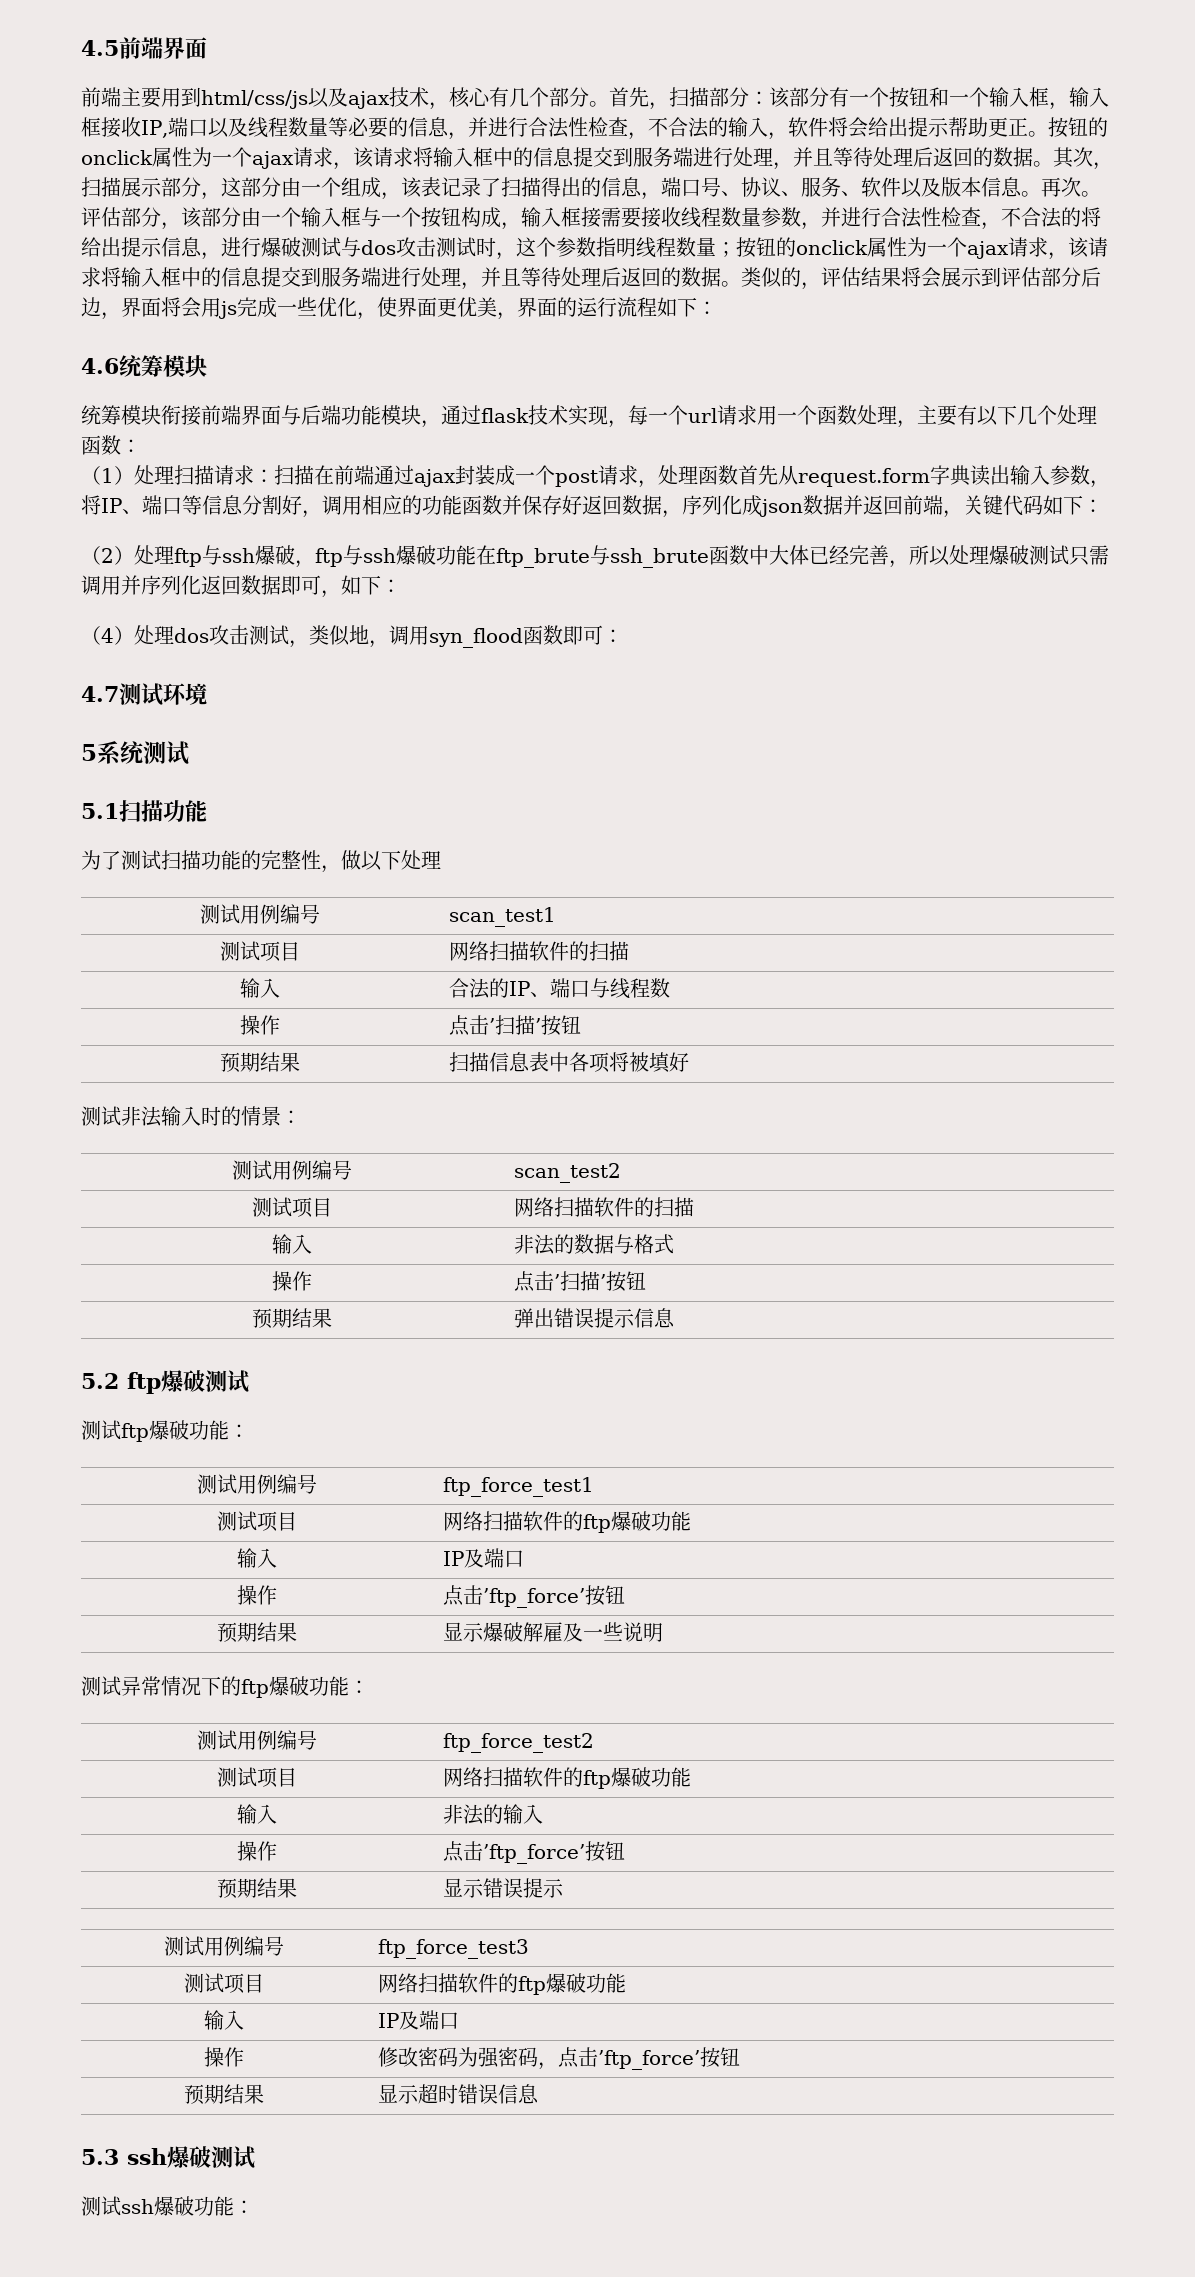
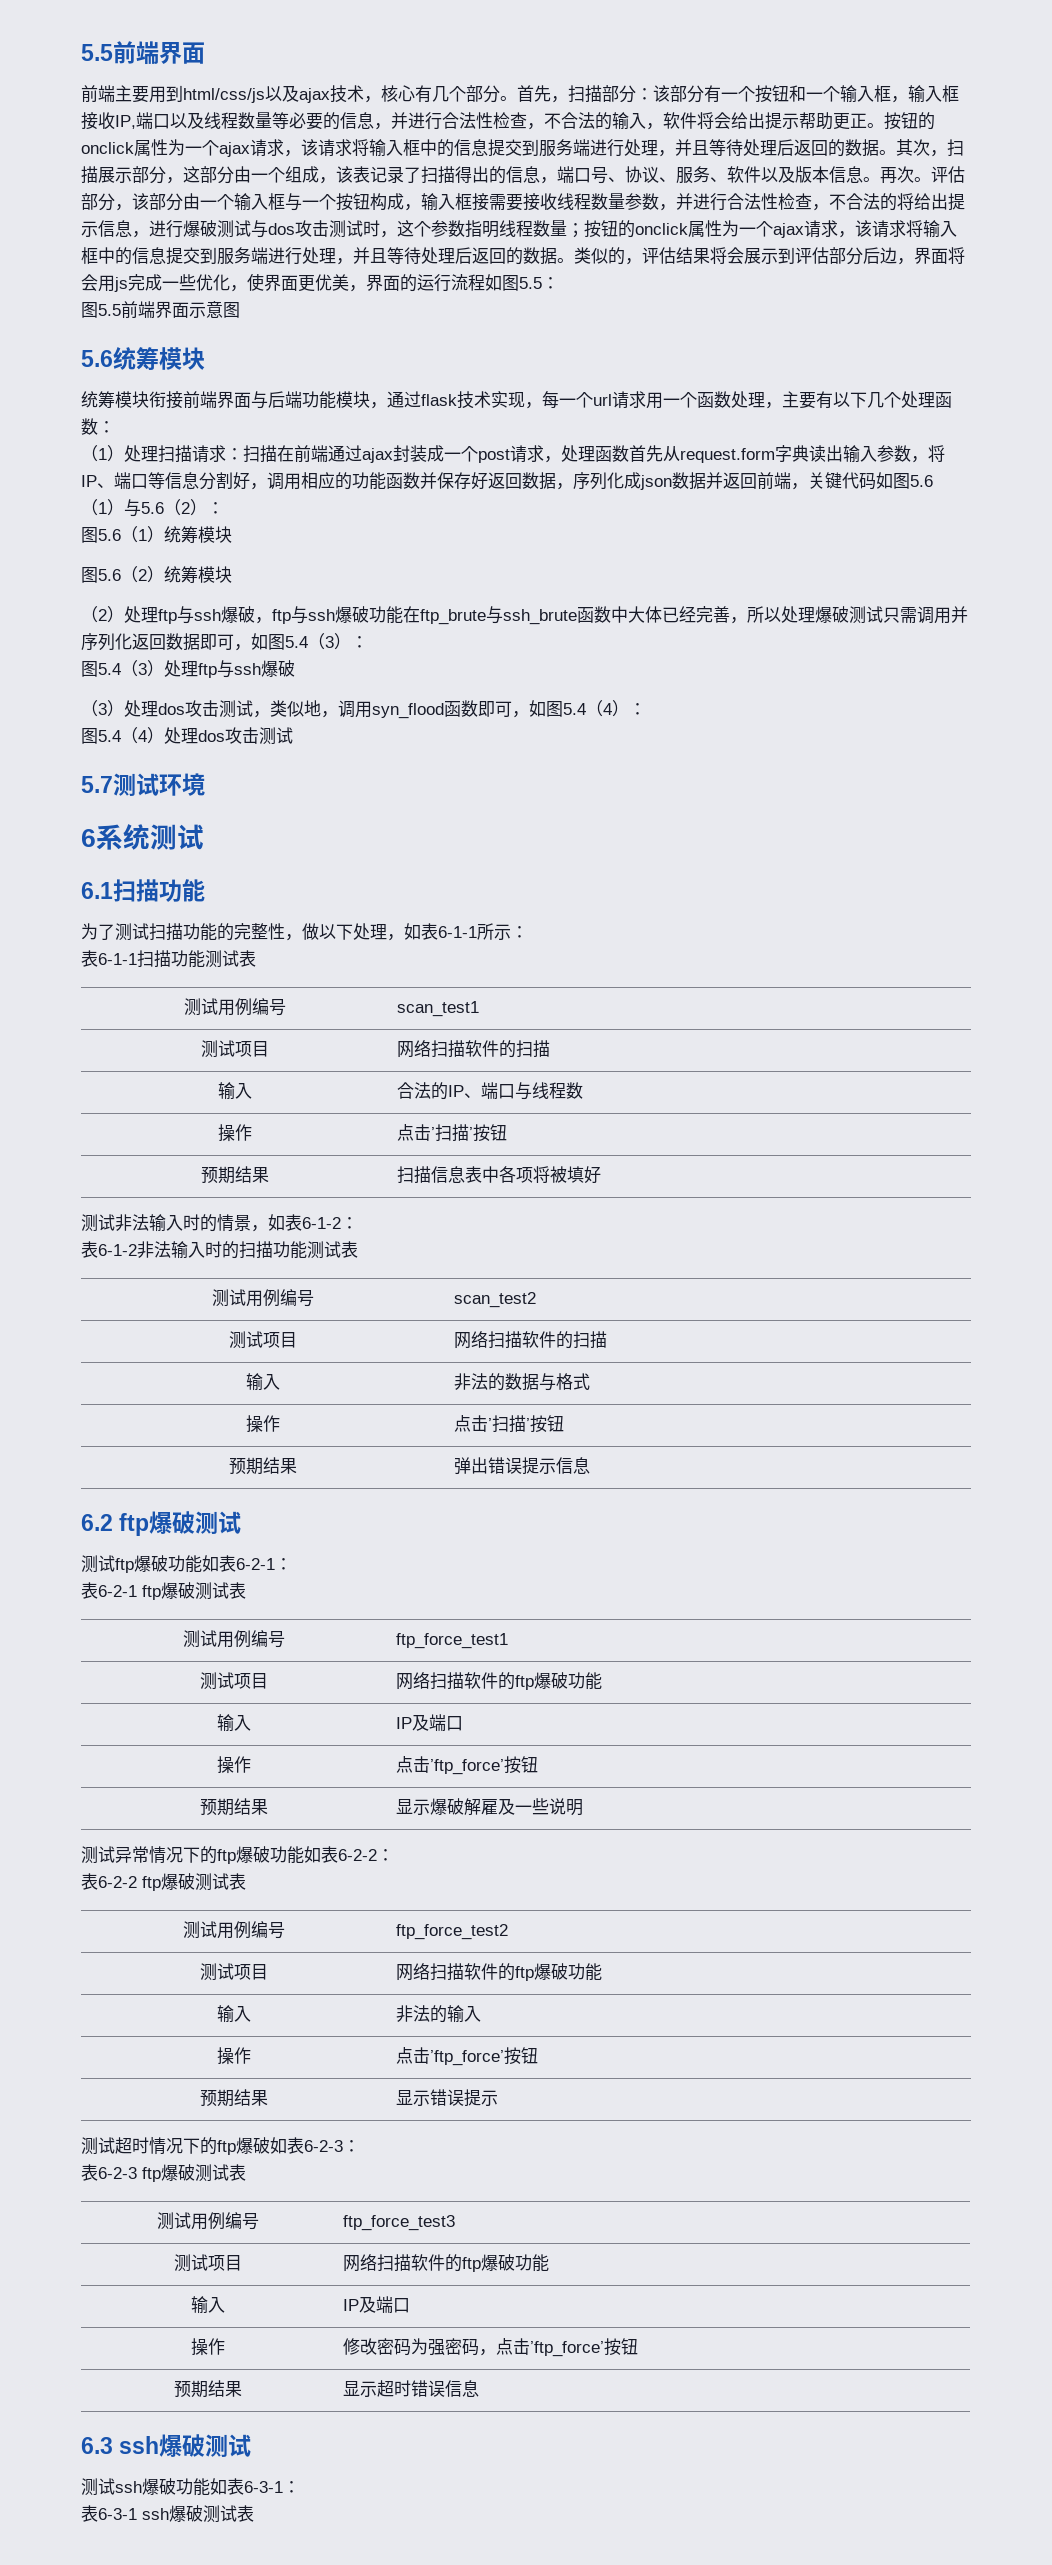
[81,40,119,56] 4.5 -> [81,44,113,61] 5.5
[677,297,717,317] [81,358,119,374] 下： // 4.6 -> [502,275,559,291] [81,301,240,319] [81,350,113,367] 图5.5： // 图5.5前端界面示意图 // 5.6
[1063,495,1103,515] 下： -> [893,473,933,489] [81,499,224,517] [81,526,232,544] [81,566,232,584] 图5.6（1）与5.6（2）： // 图5.6（1）统筹模块 // 图5.6（2）统筹模块
[361,575,401,595] [81,626,114,645] 下： // （4 -> [268,633,368,650] [81,660,295,678] [81,700,107,717] 图5.4（3）： // 图5.4（3）处理ftp与ssh爆破 // （3
[603,629,623,643] [81,686,119,702] ： // 4.7 -> [512,700,646,718] [81,727,293,745] [81,776,113,793] ，如图5.4（4）： // 图5.4（4）处理dos攻击测试 // 5.7
[81,744,97,761] 5 -> [81,829,96,847] 6
[81,803,119,819] 5.1 -> [81,882,113,899] 6.1
(441, 860) none -> [387,923,528,941] [81,950,256,968] ，如表6-1-1所示： // 表6-1-1扫描功能测试表
[281,1110,301,1124] ： -> [251,1214,358,1232] [81,1241,358,1259] ，如表6-1-2： // 表6-1-2非法输入时的扫描功能测试表
[81,1373,119,1389] 5.2 -> [81,1514,113,1531] 6.2
[229,1424,249,1438] ： -> [202,1555,292,1572] [81,1582,246,1600] 如表6-2-1： // 表6-2-1 ftp爆破测试表
[349,1680,369,1694] ： -> [304,1846,394,1863] [81,1873,246,1891] 如表6-2-2： // 表6-2-2 ftp爆破测试表
(565, 1888) none -> [81,2137,360,2155] [81,2164,246,2182] // 测试超时情况下的ftp爆破如表6-2-3： // 表6-2-3 ftp爆破测试表
[81,2149,119,2165] 5.3 -> [81,2437,113,2454] 6.3
[234,2200,254,2214] ： -> [210,2478,300,2495] [81,2505,254,2523] 如表6-3-1： // 表6-3-1 ssh爆破测试表

